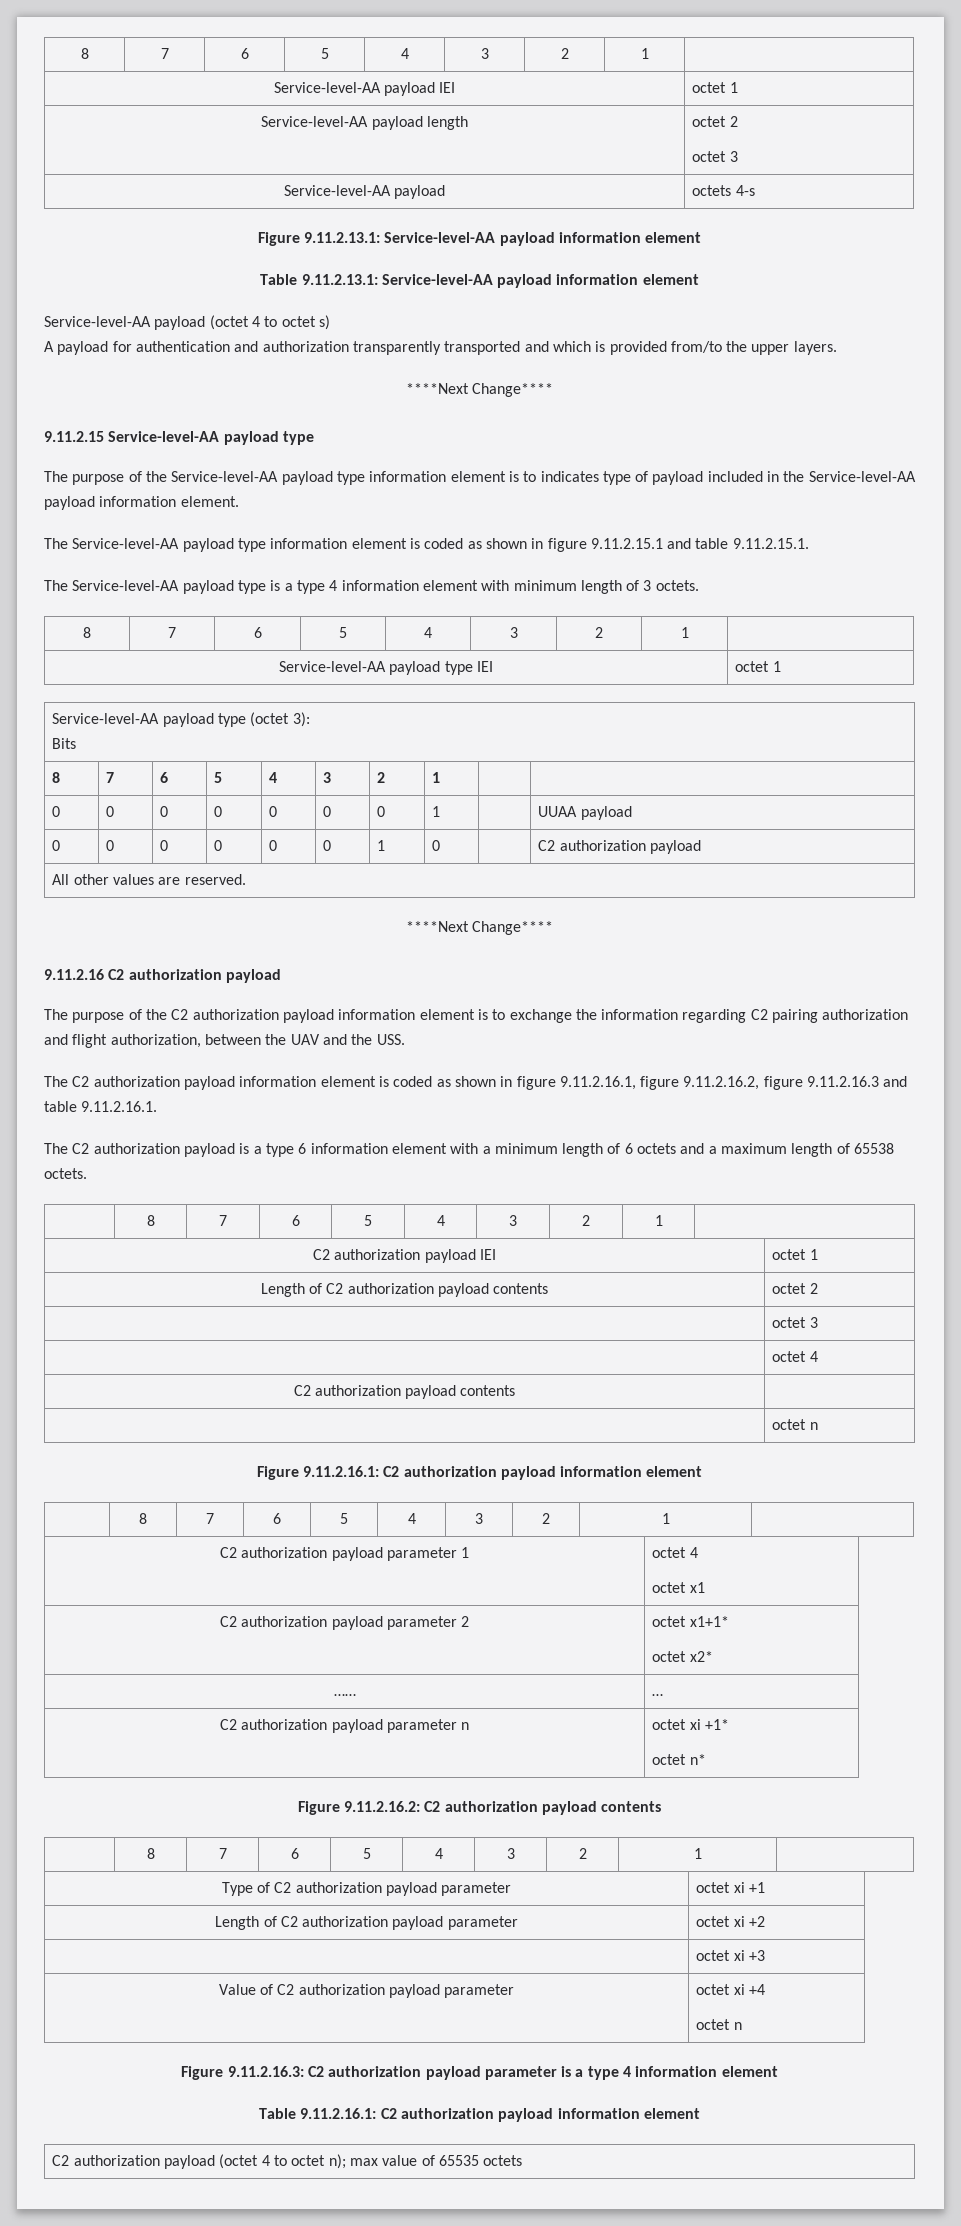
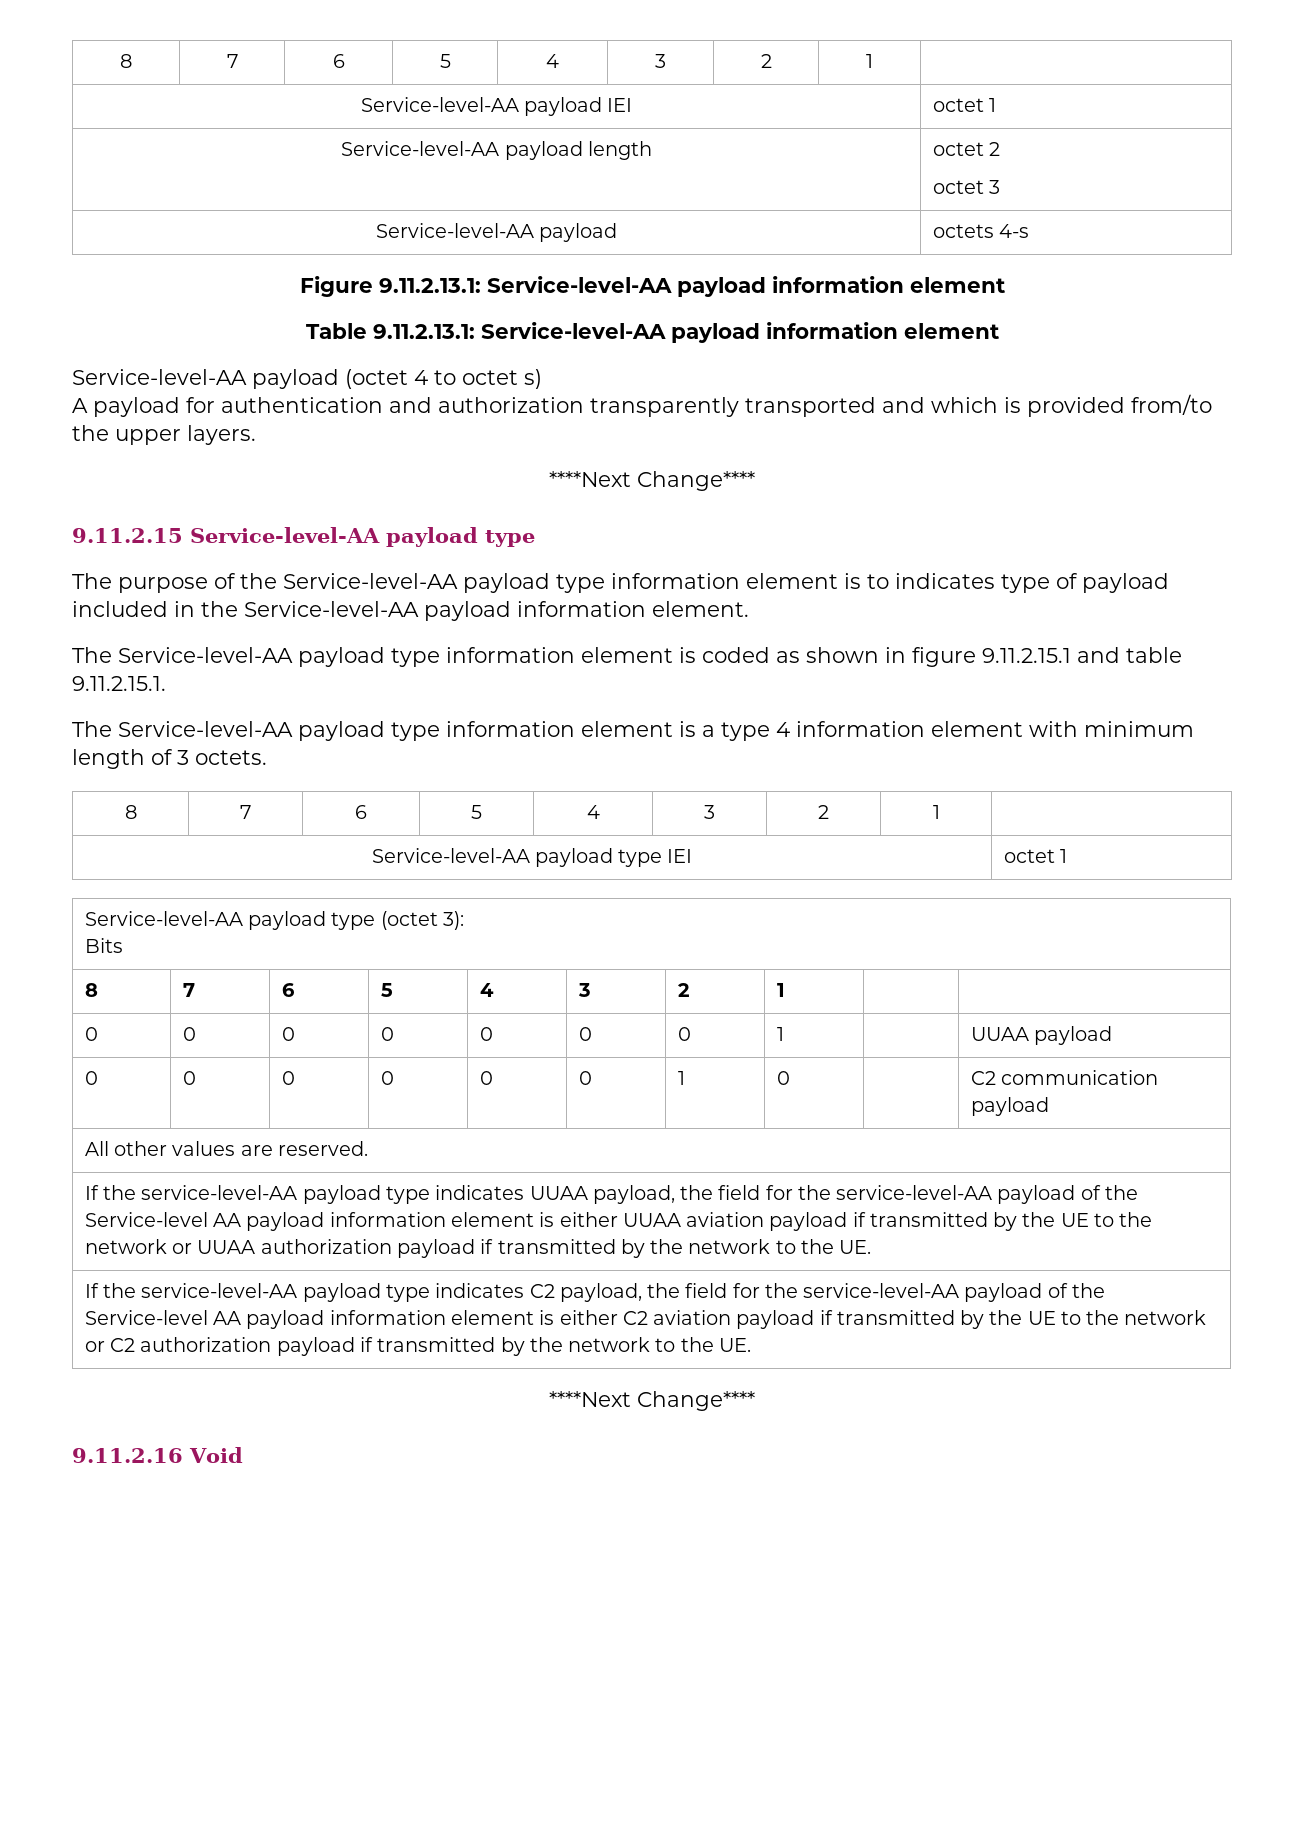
(266, 587) none -> [446,721,673,737] information element
[559,840,646,851] authorization -> [1001,1070,1159,1085] communication
[405,921,554,935] [44,969,281,983] [44,1009,909,1023] [44,1034,405,1048] [44,1076,908,1090] [44,1101,158,1112] [44,1143,895,1157] [44,1168,87,1179] [146,1215,155,1226] [218,1215,227,1226] [291,1215,300,1226] [364,1215,372,1226] [436,1215,445,1226] [509,1215,517,1226] [582,1215,590,1226] [654,1215,663,1226] [313,1249,496,1263] [772,1249,818,1260] [260,1283,549,1297] [772,1283,818,1294] [772,1317,818,1328] [772,1351,818,1362] [293,1385,516,1399] [772,1419,818,1430] [256,1466,703,1480] [139,1513,147,1524] [205,1513,214,1524] [273,1513,281,1524] [340,1513,348,1524] [407,1513,416,1524] [475,1513,483,1524] [542,1513,550,1524] [661,1513,670,1524] [219,1547,470,1561] [652,1547,698,1558] [652,1582,705,1593] [219,1616,470,1630] [652,1616,729,1627] [652,1651,713,1662] [333,1694,356,1696] [652,1694,664,1696] [219,1719,470,1733] [652,1719,730,1730] [652,1754,706,1765] [297,1801,662,1815] [146,1848,155,1859] [218,1848,227,1859] [290,1848,299,1859] [362,1848,371,1859] [434,1848,443,1859] [506,1848,515,1859] [578,1848,587,1859] [693,1848,702,1859] [221,1882,512,1896] [696,1882,766,1893] [215,1916,518,1930] [696,1916,766,1927] [696,1950,766,1961] [218,1984,515,1998] [696,1984,766,1995] [696,2019,742,2030] [181,2066,778,2080] [259,2108,700,2122] [52,2154,523,2169] // ****Next Change**** // 9.11.2.16 C2 authorization payload // The purpose of the C2 authorization payload information element is to exchange the information regarding C2 pairing authorization and flight authorization, between the UAV and the USS. // The C2 authorization payload information element is coded as shown in figure 9.11.2.16.1, figure 9.11.2.16.2, figure 9.11.2.16.3 and table 9.11.2.16.1. // The C2 authorization payload is a type 6 information element with a minimum length of 6 octets and a maximum length of 65538 octets. // | 8 | 7 | 6 | 5 | 4 | 3 | 2 | 1 | // C2 authorization payload IEI | octet 1 // Length of C2 authorization payload contents | octet 2 // | octet 3 // | octet 4 // C2 authorization payload contents | // | octet n // Figure 9.11.2.16.1: C2 authorization payload information element // | 8 | 7 | 6 | 5 | 4 | 3 | 2 | 1 | // C2 authorization payload parameter 1 | octet 4 // octet x1 // C2 authorization payload parameter 2 | octet x1+1* // octet x2* // …… | … // C2 authorization payload parameter n | octet xi +1* // octet n* // Figure 9.11.2.16.2: C2 authorization payload contents // | 8 | 7 | 6 | 5 | 4 | 3 | 2 | 1 | // Type of C2 authorization payload parameter | octet xi +1 // Length of C2 authorization payload parameter | octet xi +2 // | octet xi +3 // Value of C2 authorization payload parameter | octet xi +4 // octet n // Figure 9.11.2.16.3: C2 authorization payload parameter is a type 4 information element // Table 9.11.2.16.1: C2 authorization payload information element // C2 authorization payload (octet 4 to octet n); max value of 65535 octets -> [84,1185,1138,1204] [84,1212,1153,1231] [84,1239,872,1258] [84,1283,1105,1302] [84,1310,1207,1329] [84,1337,751,1356] [549,1391,755,1411] [72,1447,243,1463] // If the service-level-AA payload type indicates UUAA payload, the field for the service-level-AA payload of the Service-level AA payload information element is either UUAA aviation payload if transmitted by the UE to the network or UUAA authorization payload if transmitted by the network to the UE. // If the service-level-AA payload type indicates C2 payload, the field for the service-level-AA payload of the Service-level AA payload information element is either C2 aviation payload if transmitted by the UE to the network or C2 authorization payload if transmitted by the network to the UE. // ****Next Change**** // 9.11.2.16 Void

